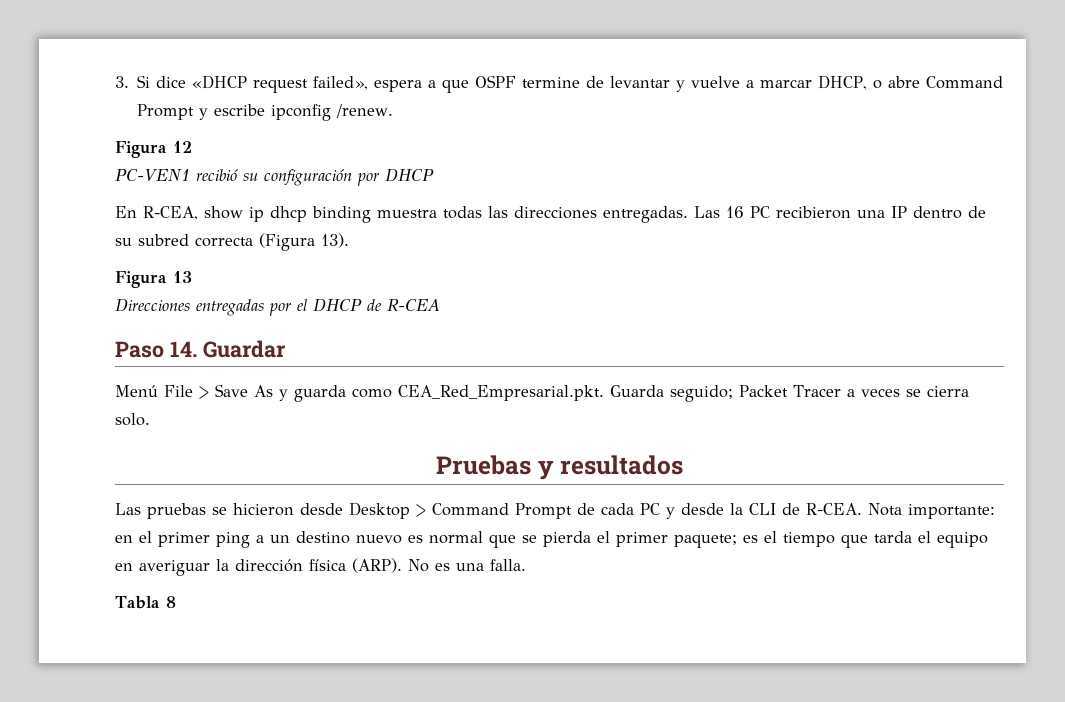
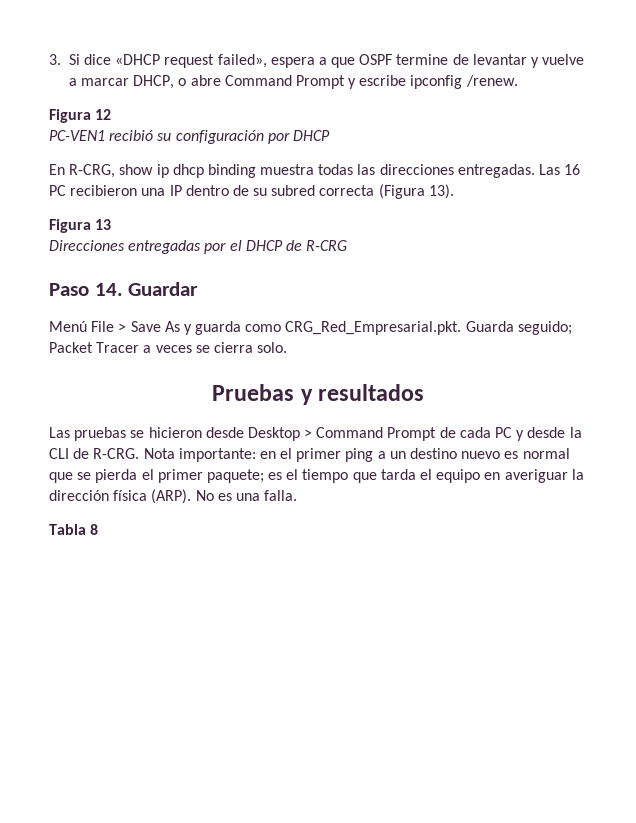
[143,206,198,220] R-CEA, -> [69,164,116,178] R-CRG,
[387,299,440,312] R-CEA -> [306,240,348,251] R-CRG
[398,385,604,401] CEA_Red_Empresarial.pkt. -> [285,321,462,335] CRG_Red_Empresarial.pkt.
[806,503,862,515] R-CEA. -> [93,448,140,459] R-CRG.

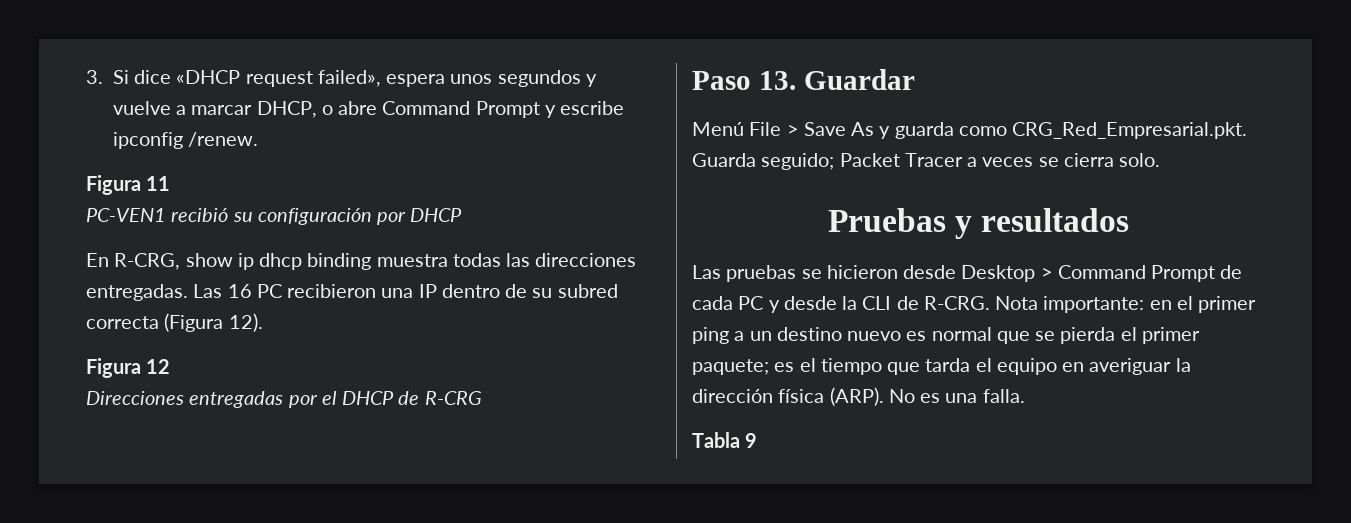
[318,54,527,68] a que OSPF termine de levantar -> [450,70,581,87] unos segundos
[95,109,112,120] 12 -> [146,176,171,191] 11
[428,184,454,199] [49,219,112,233] 13). // Figura 13 -> [228,313,263,332] [86,358,171,378] 12). // Figura 12
[94,283,123,296] 14. -> [758,71,796,90] 13.
[90,524,99,535] 8 -> [745,433,758,448] 9

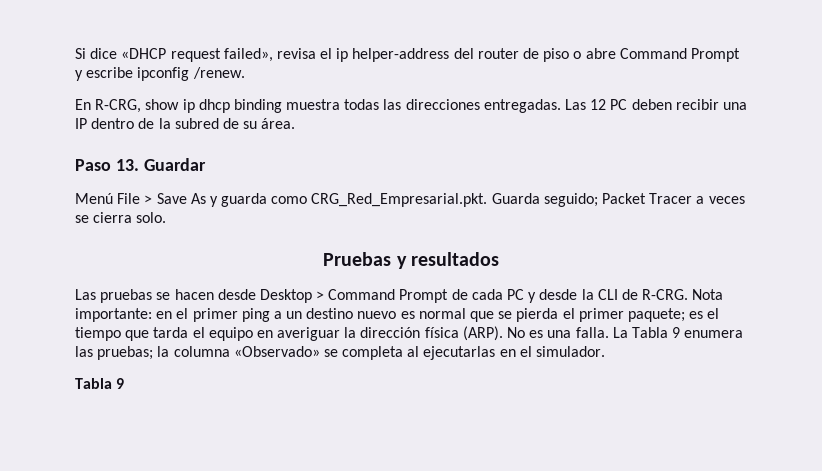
[86,70,103,84] 3. -> (75, 53) none
[386,70,597,87] [112,101,317,118] espera unos segundos y vuelve a marcar DHCP, -> [276,48,570,62] revisa el ip helper-address del router de piso
[86,175,171,195] [86,208,463,225] // Figura 11 // PC-VEN1 recibió su configuración por DHCP -> (245, 73) none
[227,284,618,298] [86,313,263,332] [86,358,171,378] [86,391,482,408] 16 PC recibieron una IP dentro de su subred correcta (Figura 12). // Figura 12 // Direcciones entregadas por el DHCP de R-CRG -> [590,99,747,110] [75,118,296,129] 12 PC deben recibir una IP dentro de la subred de su área.
[826,265,898,279] hicieron -> [174,289,214,300] hacen
(1025, 396) none -> [612,327,744,338] [75,346,606,360] La Tabla 9 enumera las pruebas; la columna «Observado» se completa al ejecutarlas en el simulador.

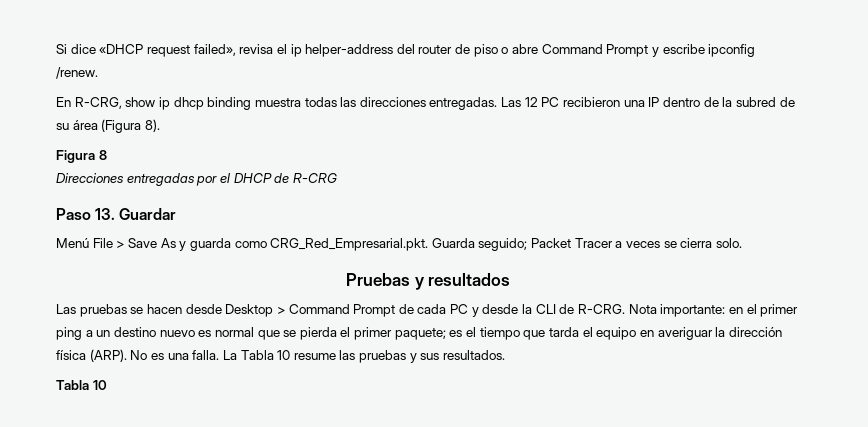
[631,99,719,110] deben recibir -> [563,97,621,107] recibieron
[261,118,296,129] área. -> [72,119,160,133] [56,150,107,163] [56,173,337,186] área (Figura 8). // Figura 8 // Direcciones entregadas por el DHCP de R-CRG
[672,327,744,338] [75,346,606,360] [75,378,125,389] 9 enumera las pruebas; la columna «Observado» se completa al ejecutarlas en el simulador. // Tabla 9 -> [277,350,506,363] [56,380,107,390] 10 resume las pruebas y sus resultados. // Tabla 10

